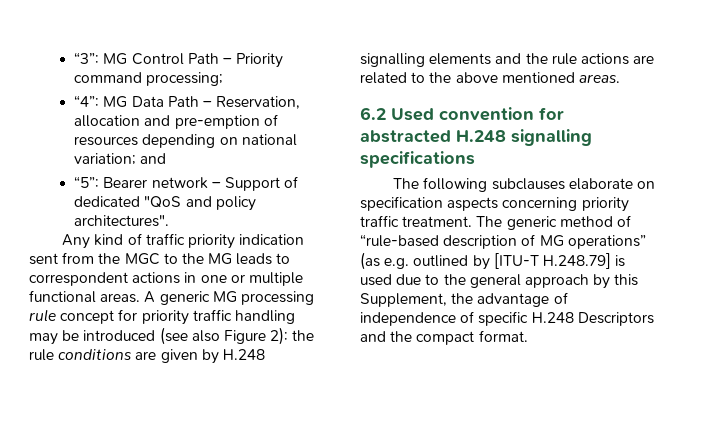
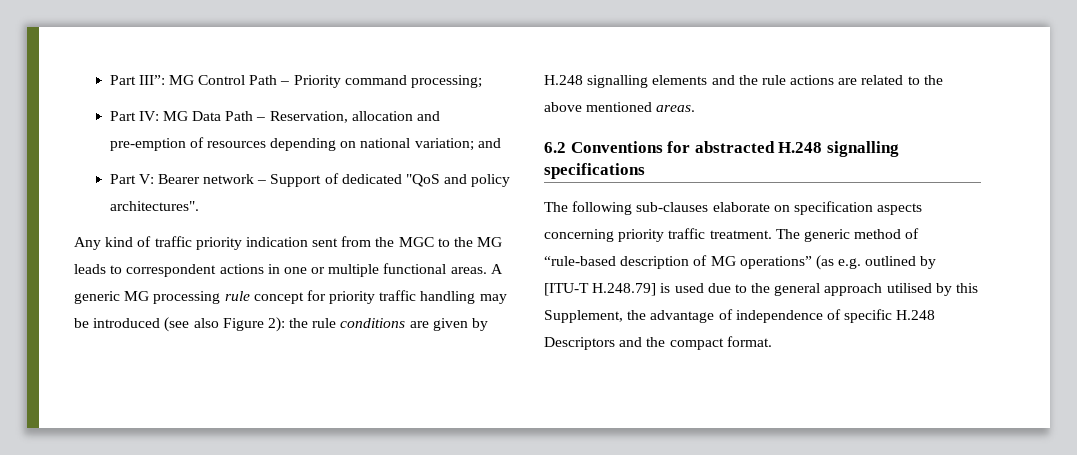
[74,52,100,64] “3”: -> [109,75,165,85] Part III”:
[74,95,100,107] “4”: -> [109,111,159,121] Part IV:
[74,176,100,188] “5”: -> [109,174,154,184] Part V:
[391,107,534,121] Used convention -> [570,141,663,153] Conventions
[491,178,565,190] subclauses -> [636,202,709,212] sub-clauses
(589, 281) none -> [886,283,932,293] utilised

